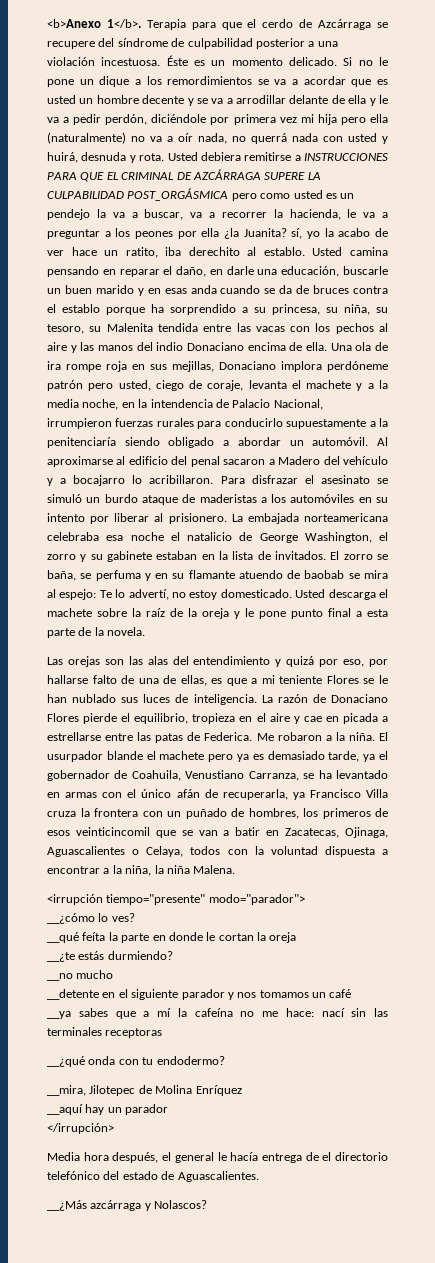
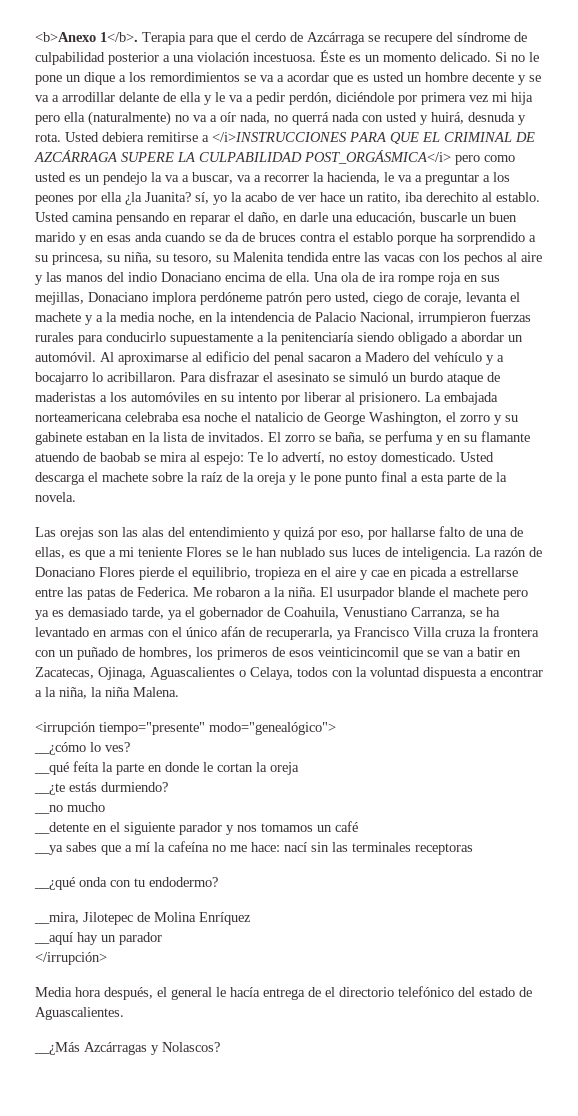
[304,153,388,161] INSTRUCCIONES -> [212,132,347,142] </i>INSTRUCCIONES
[127,188,229,201] POST_ORGÁSMICA -> [304,150,451,164] POST_ORGÁSMICA</i>
[208,894,305,905] modo="parador"> -> [209,722,336,735] modo="genealógico">
[90,1200,142,1211] azcárraga -> [84,1042,147,1055] Azcárragas

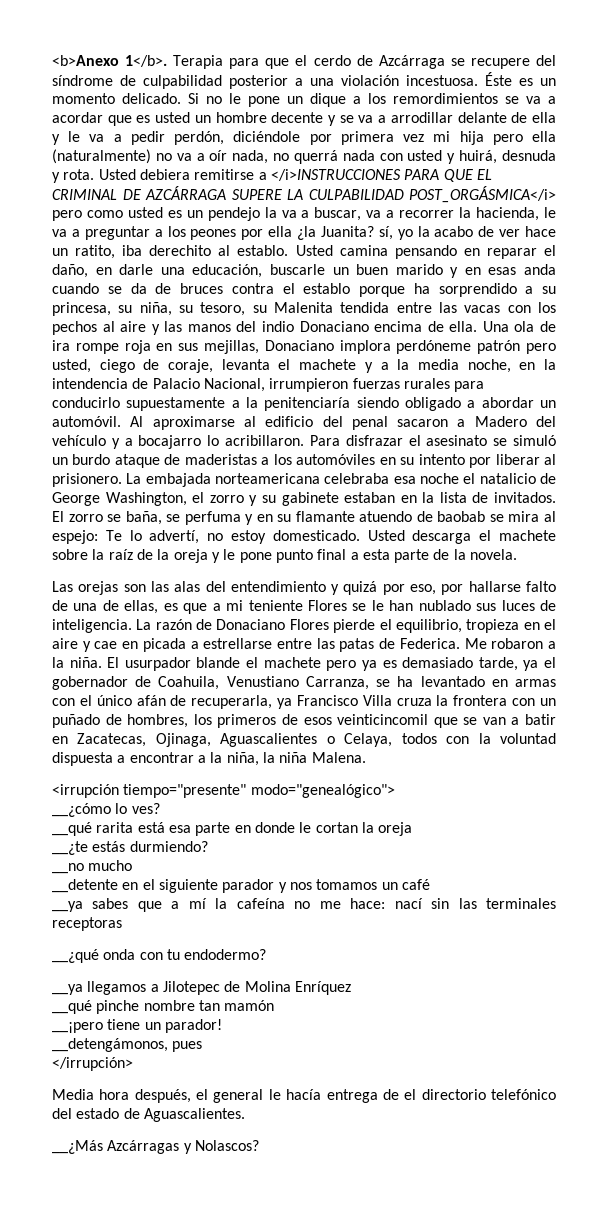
[73,761,113,772] feíta la -> [96,822,191,833] rarita está esa
[34,912,79,924] __mira, -> [52,981,159,995] __ya llegamos a
[34,932,162,945] __aquí hay un parador -> [52,1000,275,1014] [52,1019,222,1033] [52,1038,203,1052] __qué pinche nombre tan mamón // __¡pero tiene un parador! // __detengámonos, pues

